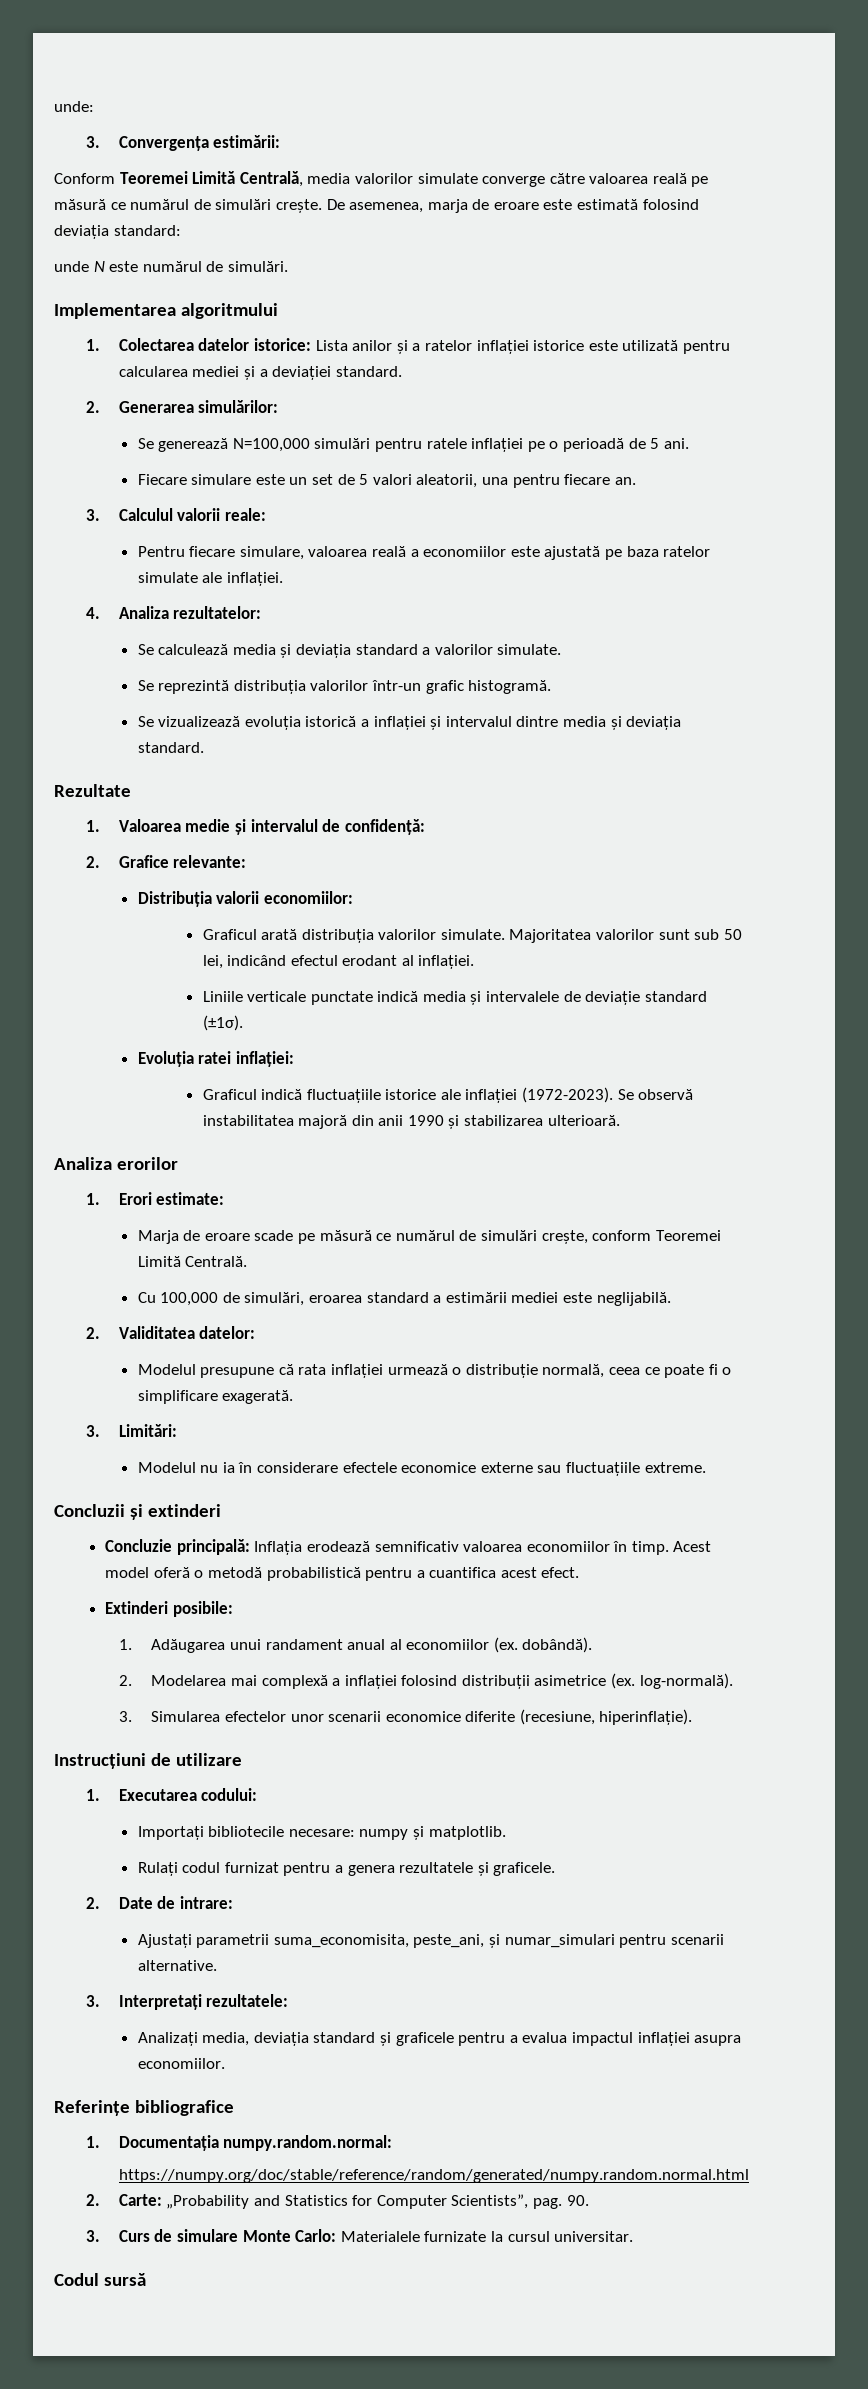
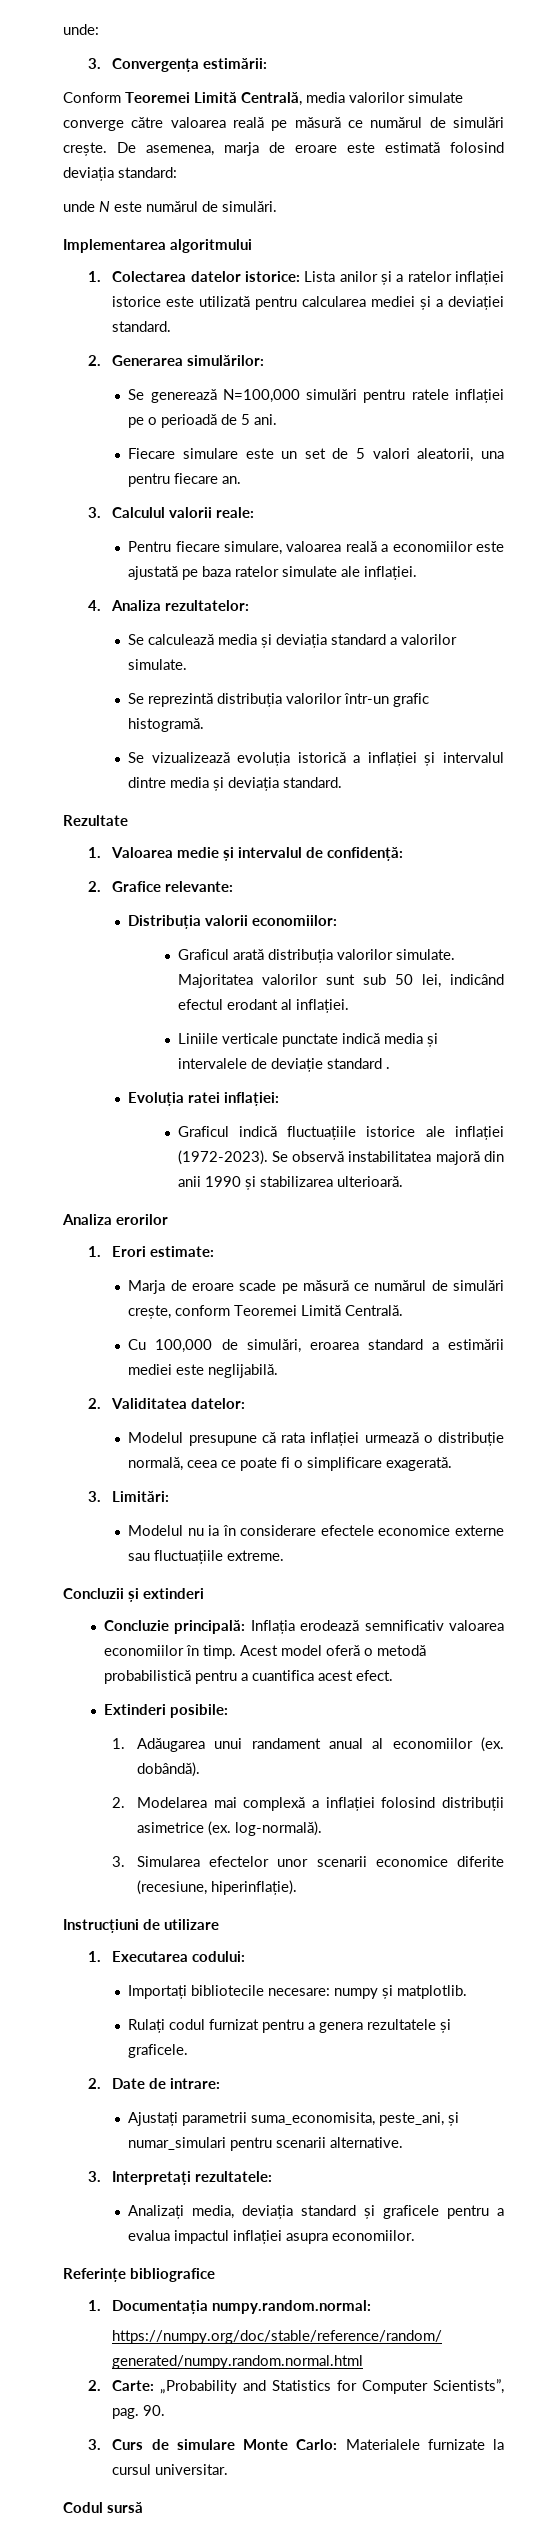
[202,1015,243,1031] (±1σ). -> [385,1067,390,1069] .

